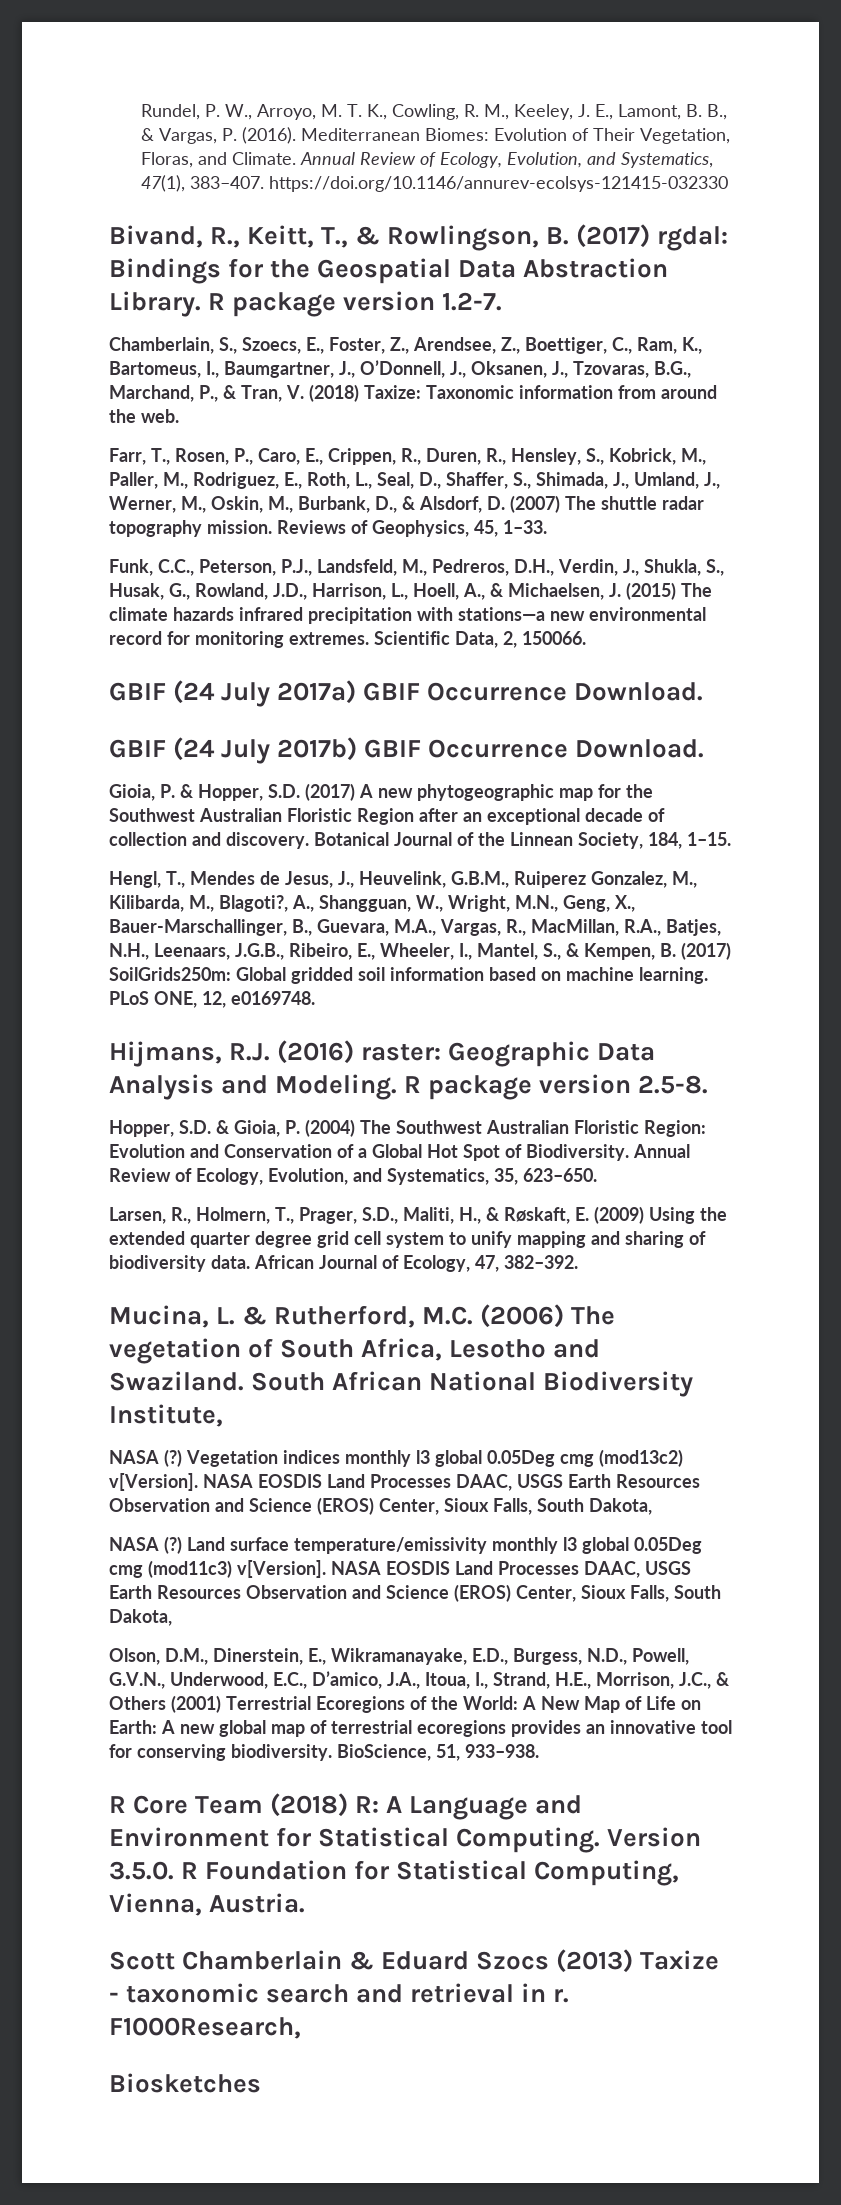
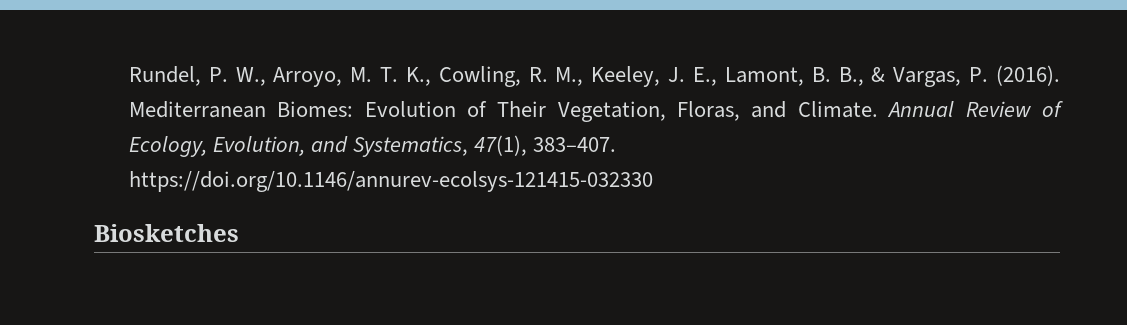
[109,224,729,251] [109,258,669,284] [109,291,503,317] [109,337,702,354] [109,360,691,378] [109,384,717,402] [109,409,179,423] [109,448,706,465] [109,472,720,489] [109,495,704,513] [109,520,547,537] [109,559,724,576] [109,582,712,600] [109,607,706,624] [109,631,586,648] [109,680,704,707] [109,737,705,764] [109,783,653,801] [109,808,665,825] [109,832,731,849] [109,871,697,888] [109,895,635,912] [109,919,721,936] [109,942,731,960] [109,967,708,984] [109,991,315,1008] [109,1040,656,1067] [109,1074,709,1100] [109,1119,706,1137] [109,1144,690,1161] [109,1168,597,1185] [109,1206,727,1224] [109,1231,706,1248] [109,1255,578,1272] [109,1304,616,1328] [109,1338,601,1364] [109,1371,694,1397] [109,1404,223,1427] [109,1449,683,1467] [109,1473,700,1491] [109,1497,652,1515] [109,1536,702,1554] [109,1560,691,1578] [109,1584,721,1602] [109,1609,172,1626] [109,1648,689,1665] [109,1671,729,1689] [109,1695,701,1713] [109,1720,732,1737] [109,1744,539,1761] [109,1793,583,1820] [109,1827,702,1853] [109,1860,680,1886] [109,1893,306,1916] [109,1949,720,1973] [109,1983,570,2003] [109,2017,301,2039] // Bivand, R., Keitt, T., & Rowlingson, B. (2017) rgdal: Bindings for the Geospatial Data Abstraction Library. R package version 1.2-7. // Chamberlain, S., Szoecs, E., Foster, Z., Arendsee, Z., Boettiger, C., Ram, K., Bartomeus, I., Baumgartner, J., O’Donnell, J., Oksanen, J., Tzovaras, B.G., Marchand, P., & Tran, V. (2018) Taxize: Taxonomic information from around the web. // Farr, T., Rosen, P., Caro, E., Crippen, R., Duren, R., Hensley, S., Kobrick, M., Paller, M., Rodriguez, E., Roth, L., Seal, D., Shaffer, S., Shimada, J., Umland, J., Werner, M., Oskin, M., Burbank, D., & Alsdorf, D. (2007) The shuttle radar topography mission. Reviews of Geophysics, 45, 1–33. // Funk, C.C., Peterson, P.J., Landsfeld, M., Pedreros, D.H., Verdin, J., Shukla, S., Husak, G., Rowland, J.D., Harrison, L., Hoell, A., & Michaelsen, J. (2015) The climate hazards infrared precipitation with stations—a new environmental record for monitoring extremes. Scientific Data, 2, 150066. // GBIF (24 July 2017a) GBIF Occurrence Download. // GBIF (24 July 2017b) GBIF Occurrence Download. // Gioia, P. & Hopper, S.D. (2017) A new phytogeographic map for the Southwest Australian Floristic Region after an exceptional decade of collection and discovery. Botanical Journal of the Linnean Society, 184, 1–15. // Hengl, T., Mendes de Jesus, J., Heuvelink, G.B.M., Ruiperez Gonzalez, M., Kilibarda, M., Blagoti?, A., Shangguan, W., Wright, M.N., Geng, X., Bauer-Marschallinger, B., Guevara, M.A., Vargas, R., MacMillan, R.A., Batjes, N.H., Leenaars, J.G.B., Ribeiro, E., Wheeler, I., Mantel, S., & Kempen, B. (2017) SoilGrids250m: Global gridded soil information based on machine learning. PLoS ONE, 12, e0169748. // Hijmans, R.J. (2016) raster: Geographic Data Analysis and Modeling. R package version 2.5-8. // Hopper, S.D. & Gioia, P. (2004) The Southwest Australian Floristic Region: Evolution and Conservation of a Global Hot Spot of Biodiversity. Annual Review of Ecology, Evolution, and Systematics, 35, 623–650. // Larsen, R., Holmern, T., Prager, S.D., Maliti, H., & Røskaft, E. (2009) Using the extended quarter degree grid cell system to unify mapping and sharing of biodiversity data. African Journal of Ecology, 47, 382–392. // Mucina, L. & Rutherford, M.C. (2006) The vegetation of South Africa, Lesotho and Swaziland. South African National Biodiversity Institute, // NASA (?) Vegetation indices monthly l3 global 0.05Deg cmg (mod13c2) v[Version]. NASA EOSDIS Land Processes DAAC, USGS Earth Resources Observation and Science (EROS) Center, Sioux Falls, South Dakota, // NASA (?) Land surface temperature/emissivity monthly l3 global 0.05Deg cmg (mod11c3) v[Version]. NASA EOSDIS Land Processes DAAC, USGS Earth Resources Observation and Science (EROS) Center, Sioux Falls, South Dakota, // Olson, D.M., Dinerstein, E., Wikramanayake, E.D., Burgess, N.D., Powell, G.V.N., Underwood, E.C., D’amico, J.A., Itoua, I., Strand, H.E., Morrison, J.C., & Others (2001) Terrestrial Ecoregions of the World: A New Map of Life on Earth: A new global map of terrestrial ecoregions provides an innovative tool for conserving biodiversity. BioScience, 51, 933–938. // R Core Team (2018) R: A Language and Environment for Statistical Computing. Version 3.5.0. R Foundation for Statistical Computing, Vienna, Austria. // Scott Chamberlain & Eduard Szocs (2013) Taxize - taxonomic search and retrieval in r. F1000Research, -> (653, 181) none

